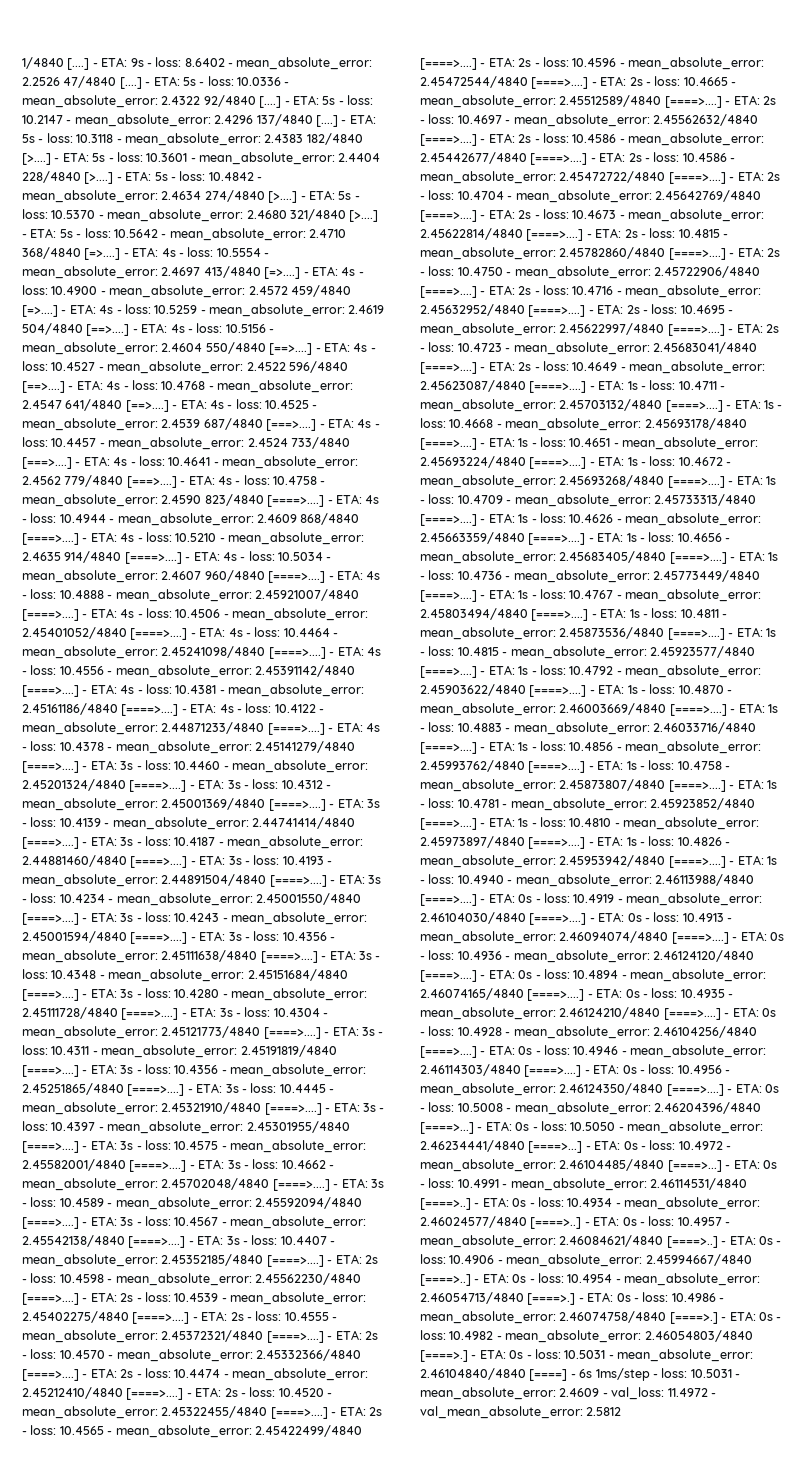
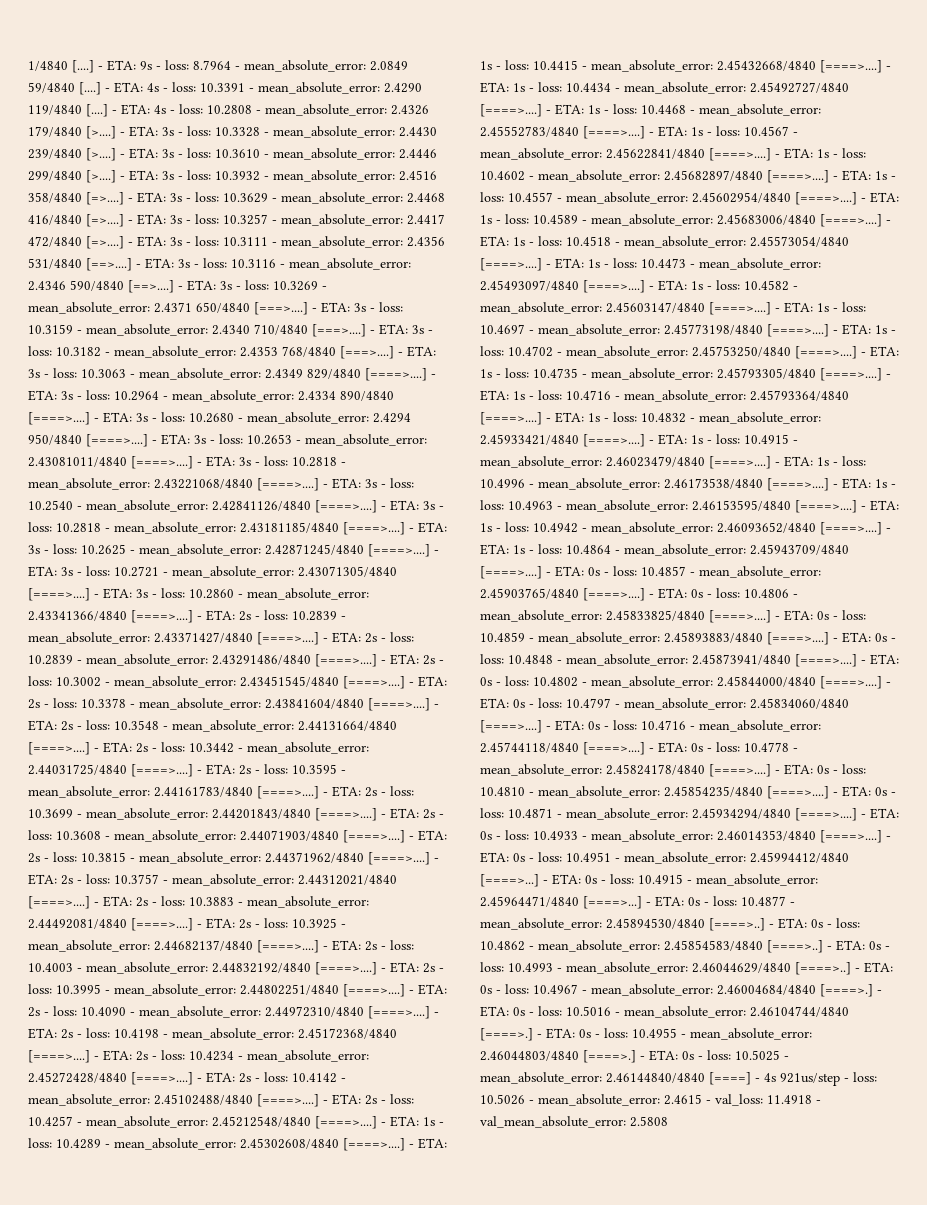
[184,57,373,70] [22,76,290,89] [22,95,373,108] [22,114,376,127] [22,133,363,146] [22,152,381,165] [22,171,262,184] [22,190,360,203] [22,209,379,222] [22,228,346,241] [22,247,269,260] [22,266,364,279] [22,285,351,298] [22,304,385,317] [22,323,274,336] [22,342,376,355] [22,361,348,374] [22,380,353,393] [22,399,318,412] [22,418,380,431] [22,437,350,450] [22,456,358,469] [22,475,326,488] [22,494,380,507] [22,513,360,526] [22,532,364,545] [22,551,332,564] [22,570,381,583] [22,589,359,602] [22,608,368,621] [22,627,338,640] [22,646,381,659] [22,665,355,678] [22,684,364,697] [22,703,324,716] [22,722,380,735] [22,741,355,754] [22,760,368,773] [22,779,331,792] [22,798,380,811] [22,817,355,830] [22,836,363,849] [22,855,332,868] [22,874,381,887] [22,893,361,906] [22,912,367,925] [22,931,335,944] [22,950,381,963] [22,969,348,982] [22,988,367,1001] [22,1007,328,1020] [22,1026,384,1039] [22,1045,337,1058] [22,1064,366,1077] [22,1083,334,1096] [22,1102,385,1115] [22,1121,350,1134] [22,1140,366,1153] [22,1159,334,1172] [22,1178,384,1191] [22,1197,362,1210] [22,1216,366,1229] [22,1235,335,1248] [22,1254,378,1267] [22,1273,361,1286] [22,1292,366,1305] [22,1311,337,1324] [22,1330,378,1343] [22,1349,361,1362] [22,1368,368,1381] [22,1387,332,1400] [22,1406,382,1419] [22,1425,362,1438] [420,57,764,70] [420,76,736,89] [420,95,776,108] [420,114,758,127] [420,133,764,146] [420,152,735,165] [420,171,780,184] [420,190,761,203] [420,209,764,222] [420,228,728,241] [420,247,780,260] [420,266,760,279] [420,285,761,298] [420,304,733,317] [420,323,779,336] [420,342,757,355] [420,361,765,374] [420,380,725,393] [420,399,783,412] [420,418,747,431] [420,437,758,450] [420,456,731,469] [420,475,776,488] [420,494,756,507] [420,513,761,526] [420,532,730,545] [420,551,778,564] [420,570,760,583] [420,589,761,602] [420,608,727,621] [420,627,776,640] [420,646,755,659] [420,665,761,678] [420,684,732,697] [420,703,778,716] [420,722,756,735] [420,741,761,754] [420,760,730,773] [420,779,777,792] [420,798,755,811] [420,817,759,830] [420,836,730,849] [420,855,777,868] [420,874,754,887] [420,893,762,906] [420,912,732,925] [420,931,784,944] [420,950,754,963] [420,969,766,982] [420,988,733,1001] [420,1007,776,1020] [420,1026,757,1039] [420,1045,766,1058] [420,1064,730,1077] [420,1083,779,1096] [420,1102,761,1115] [420,1121,763,1134] [420,1140,731,1153] [420,1159,777,1172] [420,1178,747,1191] [420,1197,760,1210] [420,1216,730,1229] [420,1235,782,1248] [420,1254,752,1267] [420,1273,760,1286] [420,1292,724,1305] [420,1311,782,1324] [420,1330,753,1343] [420,1349,753,1362] [420,1368,526,1380] 8.6402 - mean_absolute_error: 2.2526 47/4840 [....] - ETA: 5s - loss: 10.0336 - mean_absolute_error: 2.4322 92/4840 [....] - ETA: 5s - loss: 10.2147 - mean_absolute_error: 2.4296 137/4840 [....] - ETA: 5s - loss: 10.3118 - mean_absolute_error: 2.4383 182/4840 [>....] - ETA: 5s - loss: 10.3601 - mean_absolute_error: 2.4404 228/4840 [>....] - ETA: 5s - loss: 10.4842 - mean_absolute_error: 2.4634 274/4840 [>....] - ETA: 5s - loss: 10.5370 - mean_absolute_error: 2.4680 321/4840 [>....] - ETA: 5s - loss: 10.5642 - mean_absolute_error: 2.4710 368/4840 [=>....] - ETA: 4s - loss: 10.5554 - mean_absolute_error: 2.4697 413/4840 [=>....] - ETA: 4s - loss: 10.4900 - mean_absolute_error: 2.4572 459/4840 [=>....] - ETA: 4s - loss: 10.5259 - mean_absolute_error: 2.4619 504/4840 [==>....] - ETA: 4s - loss: 10.5156 - mean_absolute_error: 2.4604 550/4840 [==>....] - ETA: 4s - loss: 10.4527 - mean_absolute_error: 2.4522 596/4840 [==>....] - ETA: 4s - loss: 10.4768 - mean_absolute_error: 2.4547 641/4840 [==>....] - ETA: 4s - loss: 10.4525 - mean_absolute_error: 2.4539 687/4840 [===>....] - ETA: 4s - loss: 10.4457 - mean_absolute_error: 2.4524 733/4840 [===>....] - ETA: 4s - loss: 10.4641 - mean_absolute_error: 2.4562 779/4840 [===>....] - ETA: 4s - loss: 10.4758 - mean_absolute_error: 2.4590 823/4840 [====>....] - ETA: 4s - loss: 10.4944 - mean_absolute_error: 2.4609 868/4840 [====>....] - ETA: 4s - loss: 10.5210 - mean_absolute_error: 2.4635 914/4840 [====>....] - ETA: 4s - loss: 10.5034 - mean_absolute_error: 2.4607 960/4840 [====>....] - ETA: 4s - loss: 10.4888 - mean_absolute_error: 2.45921007/4840 [====>....] - ETA: 4s - loss: 10.4506 - mean_absolute_error: 2.45401052/4840 [====>....] - ETA: 4s - loss: 10.4464 - mean_absolute_error: 2.45241098/4840 [====>....] - ETA: 4s - loss: 10.4556 - mean_absolute_error: 2.45391142/4840 [====>....] - ETA: 4s - loss: 10.4381 - mean_absolute_error: 2.45161186/4840 [====>....] - ETA: 4s - loss: 10.4122 - mean_absolute_error: 2.44871233/4840 [====>....] - ETA: 4s - loss: 10.4378 - mean_absolute_error: 2.45141279/4840 [====>....] - ETA: 3s - loss: 10.4460 - mean_absolute_error: 2.45201324/4840 [====>....] - ETA: 3s - loss: 10.4312 - mean_absolute_error: 2.45001369/4840 [====>....] - ETA: 3s - loss: 10.4139 - mean_absolute_error: 2.44741414/4840 [====>....] - ETA: 3s - loss: 10.4187 - mean_absolute_error: 2.44881460/4840 [====>....] - ETA: 3s - loss: 10.4193 - mean_absolute_error: 2.44891504/4840 [====>....] - ETA: 3s - loss: 10.4234 - mean_absolute_error: 2.45001550/4840 [====>....] - ETA: 3s - loss: 10.4243 - mean_absolute_error: 2.45001594/4840 [====>....] - ETA: 3s - loss: 10.4356 - mean_absolute_error: 2.45111638/4840 [====>....] - ETA: 3s - loss: 10.4348 - mean_absolute_error: 2.45151684/4840 [====>....] - ETA: 3s - loss: 10.4280 - mean_absolute_error: 2.45111728/4840 [====>....] - ETA: 3s - loss: 10.4304 - mean_absolute_error: 2.45121773/4840 [====>....] - ETA: 3s - loss: 10.4311 - mean_absolute_error: 2.45191819/4840 [====>....] - ETA: 3s - loss: 10.4356 - mean_absolute_error: 2.45251865/4840 [====>....] - ETA: 3s - loss: 10.4445 - mean_absolute_error: 2.45321910/4840 [====>....] - ETA: 3s - loss: 10.4397 - mean_absolute_error: 2.45301955/4840 [====>....] - ETA: 3s - loss: 10.4575 - mean_absolute_error: 2.45582001/4840 [====>....] - ETA: 3s - loss: 10.4662 - mean_absolute_error: 2.45702048/4840 [====>....] - ETA: 3s - loss: 10.4589 - mean_absolute_error: 2.45592094/4840 [====>....] - ETA: 3s - loss: 10.4567 - mean_absolute_error: 2.45542138/4840 [====>....] - ETA: 3s - loss: 10.4407 - mean_absolute_error: 2.45352185/4840 [====>....] - ETA: 2s - loss: 10.4598 - mean_absolute_error: 2.45562230/4840 [====>....] - ETA: 2s - loss: 10.4539 - mean_absolute_error: 2.45402275/4840 [====>....] - ETA: 2s - loss: 10.4555 - mean_absolute_error: 2.45372321/4840 [====>....] - ETA: 2s - loss: 10.4570 - mean_absolute_error: 2.45332366/4840 [====>....] - ETA: 2s - loss: 10.4474 - mean_absolute_error: 2.45212410/4840 [====>....] - ETA: 2s - loss: 10.4520 - mean_absolute_error: 2.45322455/4840 [====>....] - ETA: 2s - loss: 10.4565 - mean_absolute_error: 2.45422499/4840 [====>....] - ETA: 2s - loss: 10.4596 - mean_absolute_error: 2.45472544/4840 [====>....] - ETA: 2s - loss: 10.4665 - mean_absolute_error: 2.45512589/4840 [====>....] - ETA: 2s - loss: 10.4697 - mean_absolute_error: 2.45562632/4840 [====>....] - ETA: 2s - loss: 10.4586 - mean_absolute_error: 2.45442677/4840 [====>....] - ETA: 2s - loss: 10.4586 - mean_absolute_error: 2.45472722/4840 [====>....] - ETA: 2s - loss: 10.4704 - mean_absolute_error: 2.45642769/4840 [====>....] - ETA: 2s - loss: 10.4673 - mean_absolute_error: 2.45622814/4840 [====>....] - ETA: 2s - loss: 10.4815 - mean_absolute_error: 2.45782860/4840 [====>....] - ETA: 2s - loss: 10.4750 - mean_absolute_error: 2.45722906/4840 [====>....] - ETA: 2s - loss: 10.4716 - mean_absolute_error: 2.45632952/4840 [====>....] - ETA: 2s - loss: 10.4695 - mean_absolute_error: 2.45622997/4840 [====>....] - ETA: 2s - loss: 10.4723 - mean_absolute_error: 2.45683041/4840 [====>....] - ETA: 2s - loss: 10.4649 - mean_absolute_error: 2.45623087/4840 [====>....] - ETA: 1s - loss: 10.4711 - mean_absolute_error: 2.45703132/4840 [====>....] - ETA: 1s - loss: 10.4668 - mean_absolute_error: 2.45693178/4840 [====>....] - ETA: 1s - loss: 10.4651 - mean_absolute_error: 2.45693224/4840 [====>....] - ETA: 1s - loss: 10.4672 - mean_absolute_error: 2.45693268/4840 [====>....] - ETA: 1s - loss: 10.4709 - mean_absolute_error: 2.45733313/4840 [====>....] - ETA: 1s - loss: 10.4626 - mean_absolute_error: 2.45663359/4840 [====>....] - ETA: 1s - loss: 10.4656 - mean_absolute_error: 2.45683405/4840 [====>....] - ETA: 1s - loss: 10.4736 - mean_absolute_error: 2.45773449/4840 [====>....] - ETA: 1s - loss: 10.4767 - mean_absolute_error: 2.45803494/4840 [====>....] - ETA: 1s - loss: 10.4811 - mean_absolute_error: 2.45873536/4840 [====>....] - ETA: 1s - loss: 10.4815 - mean_absolute_error: 2.45923577/4840 [====>....] - ETA: 1s - loss: 10.4792 - mean_absolute_error: 2.45903622/4840 [====>....] - ETA: 1s - loss: 10.4870 - mean_absolute_error: 2.46003669/4840 [====>....] - ETA: 1s - loss: 10.4883 - mean_absolute_error: 2.46033716/4840 [====>....] - ETA: 1s - loss: 10.4856 - mean_absolute_error: 2.45993762/4840 [====>....] - ETA: 1s - loss: 10.4758 - mean_absolute_error: 2.45873807/4840 [====>....] - ETA: 1s - loss: 10.4781 - mean_absolute_error: 2.45923852/4840 [====>....] - ETA: 1s - loss: 10.4810 - mean_absolute_error: 2.45973897/4840 [====>....] - ETA: 1s - loss: 10.4826 - mean_absolute_error: 2.45953942/4840 [====>....] - ETA: 1s - loss: 10.4940 - mean_absolute_error: 2.46113988/4840 [====>....] - ETA: 0s - loss: 10.4919 - mean_absolute_error: 2.46104030/4840 [====>....] - ETA: 0s - loss: 10.4913 - mean_absolute_error: 2.46094074/4840 [====>....] - ETA: 0s - loss: 10.4936 - mean_absolute_error: 2.46124120/4840 [====>....] - ETA: 0s - loss: 10.4894 - mean_absolute_error: 2.46074165/4840 [====>....] - ETA: 0s - loss: 10.4935 - mean_absolute_error: 2.46124210/4840 [====>....] - ETA: 0s - loss: 10.4928 - mean_absolute_error: 2.46104256/4840 [====>....] - ETA: 0s - loss: 10.4946 - mean_absolute_error: 2.46114303/4840 [====>....] - ETA: 0s - loss: 10.4956 - mean_absolute_error: 2.46124350/4840 [====>....] - ETA: 0s - loss: 10.5008 - mean_absolute_error: 2.46204396/4840 [====>...] - ETA: 0s - loss: 10.5050 - mean_absolute_error: 2.46234441/4840 [====>...] - ETA: 0s - loss: 10.4972 - mean_absolute_error: 2.46104485/4840 [====>...] - ETA: 0s - loss: 10.4991 - mean_absolute_error: 2.46114531/4840 [====>..] - ETA: 0s - loss: 10.4934 - mean_absolute_error: 2.46024577/4840 [====>..] - ETA: 0s - loss: 10.4957 - mean_absolute_error: 2.46084621/4840 [====>..] - ETA: 0s - loss: 10.4906 - mean_absolute_error: 2.45994667/4840 [====>..] - ETA: 0s - loss: 10.4954 - mean_absolute_error: 2.46054713/4840 [====>.] - ETA: 0s - loss: 10.4986 - mean_absolute_error: 2.46074758/4840 [====>.] - ETA: 0s - loss: 10.4982 - mean_absolute_error: 2.46054803/4840 [====>.] - ETA: 0s - loss: 10.5031 - mean_absolute_error: 2.46104840/4840 -> [193,60,408,72] [28,82,422,95] [28,104,429,117] [28,126,437,139] [28,148,437,161] [28,170,437,183] [28,192,445,205] [28,214,445,227] [28,236,445,249] [28,258,411,271] [28,280,327,293] [28,302,403,315] [28,324,433,337] [28,346,436,359] [28,368,436,381] [28,390,394,402] [28,412,411,425] [28,434,427,447] [28,456,346,469] [28,478,414,491] [28,500,444,513] [28,522,447,535] [28,544,439,557] [28,566,397,578] [28,588,369,601] [28,610,346,623] [28,632,414,645] [28,654,444,667] [28,676,447,689] [28,698,439,711] [28,720,397,732] [28,742,369,755] [28,764,346,777] [28,786,414,799] [28,808,444,821] [28,830,447,843] [28,852,439,865] [28,874,397,886] [28,896,369,909] [28,918,346,931] [28,940,414,953] [28,962,444,975] [28,984,447,997] [28,1006,439,1019] [28,1028,397,1040] [28,1050,369,1063] [28,1072,346,1085] [28,1094,414,1107] [28,1116,444,1129] [28,1138,447,1151] [480,60,891,73] [480,82,849,94] [480,104,821,117] [480,126,798,139] [480,148,866,161] [480,170,896,183] [480,192,899,205] [480,214,891,227] [480,236,849,248] [480,258,821,271] [480,280,798,293] [480,302,866,315] [480,324,896,337] [480,346,899,359] [480,368,891,381] [480,390,849,402] [480,412,821,425] [480,434,798,447] [480,456,866,469] [480,478,896,491] [480,500,899,513] [480,522,891,535] [480,544,849,556] [480,566,821,579] [480,588,798,601] [480,610,866,623] [480,632,896,645] [480,654,899,667] [480,676,891,689] [480,698,849,710] [480,720,821,733] [480,742,798,755] [480,764,866,777] [480,786,896,799] [480,808,899,821] [480,830,891,843] [480,852,849,864] [480,874,818,887] [480,896,795,909] [480,918,860,931] [480,940,890,953] [480,962,893,975] [480,984,882,997] [480,1006,849,1018] [480,1028,812,1041] [480,1050,789,1063] [480,1072,705,1084] 8.7964 - mean_absolute_error: 2.0849 59/4840 [....] - ETA: 4s - loss: 10.3391 - mean_absolute_error: 2.4290 119/4840 [....] - ETA: 4s - loss: 10.2808 - mean_absolute_error: 2.4326 179/4840 [>....] - ETA: 3s - loss: 10.3328 - mean_absolute_error: 2.4430 239/4840 [>....] - ETA: 3s - loss: 10.3610 - mean_absolute_error: 2.4446 299/4840 [>....] - ETA: 3s - loss: 10.3932 - mean_absolute_error: 2.4516 358/4840 [=>....] - ETA: 3s - loss: 10.3629 - mean_absolute_error: 2.4468 416/4840 [=>....] - ETA: 3s - loss: 10.3257 - mean_absolute_error: 2.4417 472/4840 [=>....] - ETA: 3s - loss: 10.3111 - mean_absolute_error: 2.4356 531/4840 [==>....] - ETA: 3s - loss: 10.3116 - mean_absolute_error: 2.4346 590/4840 [==>....] - ETA: 3s - loss: 10.3269 - mean_absolute_error: 2.4371 650/4840 [===>....] - ETA: 3s - loss: 10.3159 - mean_absolute_error: 2.4340 710/4840 [===>....] - ETA: 3s - loss: 10.3182 - mean_absolute_error: 2.4353 768/4840 [===>....] - ETA: 3s - loss: 10.3063 - mean_absolute_error: 2.4349 829/4840 [====>....] - ETA: 3s - loss: 10.2964 - mean_absolute_error: 2.4334 890/4840 [====>....] - ETA: 3s - loss: 10.2680 - mean_absolute_error: 2.4294 950/4840 [====>....] - ETA: 3s - loss: 10.2653 - mean_absolute_error: 2.43081011/4840 [====>....] - ETA: 3s - loss: 10.2818 - mean_absolute_error: 2.43221068/4840 [====>....] - ETA: 3s - loss: 10.2540 - mean_absolute_error: 2.42841126/4840 [====>....] - ETA: 3s - loss: 10.2818 - mean_absolute_error: 2.43181185/4840 [====>....] - ETA: 3s - loss: 10.2625 - mean_absolute_error: 2.42871245/4840 [====>....] - ETA: 3s - loss: 10.2721 - mean_absolute_error: 2.43071305/4840 [====>....] - ETA: 3s - loss: 10.2860 - mean_absolute_error: 2.43341366/4840 [====>....] - ETA: 2s - loss: 10.2839 - mean_absolute_error: 2.43371427/4840 [====>....] - ETA: 2s - loss: 10.2839 - mean_absolute_error: 2.43291486/4840 [====>....] - ETA: 2s - loss: 10.3002 - mean_absolute_error: 2.43451545/4840 [====>....] - ETA: 2s - loss: 10.3378 - mean_absolute_error: 2.43841604/4840 [====>....] - ETA: 2s - loss: 10.3548 - mean_absolute_error: 2.44131664/4840 [====>....] - ETA: 2s - loss: 10.3442 - mean_absolute_error: 2.44031725/4840 [====>....] - ETA: 2s - loss: 10.3595 - mean_absolute_error: 2.44161783/4840 [====>....] - ETA: 2s - loss: 10.3699 - mean_absolute_error: 2.44201843/4840 [====>....] - ETA: 2s - loss: 10.3608 - mean_absolute_error: 2.44071903/4840 [====>....] - ETA: 2s - loss: 10.3815 - mean_absolute_error: 2.44371962/4840 [====>....] - ETA: 2s - loss: 10.3757 - mean_absolute_error: 2.44312021/4840 [====>....] - ETA: 2s - loss: 10.3883 - mean_absolute_error: 2.44492081/4840 [====>....] - ETA: 2s - loss: 10.3925 - mean_absolute_error: 2.44682137/4840 [====>....] - ETA: 2s - loss: 10.4003 - mean_absolute_error: 2.44832192/4840 [====>....] - ETA: 2s - loss: 10.3995 - mean_absolute_error: 2.44802251/4840 [====>....] - ETA: 2s - loss: 10.4090 - mean_absolute_error: 2.44972310/4840 [====>....] - ETA: 2s - loss: 10.4198 - mean_absolute_error: 2.45172368/4840 [====>....] - ETA: 2s - loss: 10.4234 - mean_absolute_error: 2.45272428/4840 [====>....] - ETA: 2s - loss: 10.4142 - mean_absolute_error: 2.45102488/4840 [====>....] - ETA: 2s - loss: 10.4257 - mean_absolute_error: 2.45212548/4840 [====>....] - ETA: 1s - loss: 10.4289 - mean_absolute_error: 2.45302608/4840 [====>....] - ETA: 1s - loss: 10.4415 - mean_absolute_error: 2.45432668/4840 [====>....] - ETA: 1s - loss: 10.4434 - mean_absolute_error: 2.45492727/4840 [====>....] - ETA: 1s - loss: 10.4468 - mean_absolute_error: 2.45552783/4840 [====>....] - ETA: 1s - loss: 10.4567 - mean_absolute_error: 2.45622841/4840 [====>....] - ETA: 1s - loss: 10.4602 - mean_absolute_error: 2.45682897/4840 [====>....] - ETA: 1s - loss: 10.4557 - mean_absolute_error: 2.45602954/4840 [====>....] - ETA: 1s - loss: 10.4589 - mean_absolute_error: 2.45683006/4840 [====>....] - ETA: 1s - loss: 10.4518 - mean_absolute_error: 2.45573054/4840 [====>....] - ETA: 1s - loss: 10.4473 - mean_absolute_error: 2.45493097/4840 [====>....] - ETA: 1s - loss: 10.4582 - mean_absolute_error: 2.45603147/4840 [====>....] - ETA: 1s - loss: 10.4697 - mean_absolute_error: 2.45773198/4840 [====>....] - ETA: 1s - loss: 10.4702 - mean_absolute_error: 2.45753250/4840 [====>....] - ETA: 1s - loss: 10.4735 - mean_absolute_error: 2.45793305/4840 [====>....] - ETA: 1s - loss: 10.4716 - mean_absolute_error: 2.45793364/4840 [====>....] - ETA: 1s - loss: 10.4832 - mean_absolute_error: 2.45933421/4840 [====>....] - ETA: 1s - loss: 10.4915 - mean_absolute_error: 2.46023479/4840 [====>....] - ETA: 1s - loss: 10.4996 - mean_absolute_error: 2.46173538/4840 [====>....] - ETA: 1s - loss: 10.4963 - mean_absolute_error: 2.46153595/4840 [====>....] - ETA: 1s - loss: 10.4942 - mean_absolute_error: 2.46093652/4840 [====>....] - ETA: 1s - loss: 10.4864 - mean_absolute_error: 2.45943709/4840 [====>....] - ETA: 0s - loss: 10.4857 - mean_absolute_error: 2.45903765/4840 [====>....] - ETA: 0s - loss: 10.4806 - mean_absolute_error: 2.45833825/4840 [====>....] - ETA: 0s - loss: 10.4859 - mean_absolute_error: 2.45893883/4840 [====>....] - ETA: 0s - loss: 10.4848 - mean_absolute_error: 2.45873941/4840 [====>....] - ETA: 0s - loss: 10.4802 - mean_absolute_error: 2.45844000/4840 [====>....] - ETA: 0s - loss: 10.4797 - mean_absolute_error: 2.45834060/4840 [====>....] - ETA: 0s - loss: 10.4716 - mean_absolute_error: 2.45744118/4840 [====>....] - ETA: 0s - loss: 10.4778 - mean_absolute_error: 2.45824178/4840 [====>....] - ETA: 0s - loss: 10.4810 - mean_absolute_error: 2.45854235/4840 [====>....] - ETA: 0s - loss: 10.4871 - mean_absolute_error: 2.45934294/4840 [====>....] - ETA: 0s - loss: 10.4933 - mean_absolute_error: 2.46014353/4840 [====>....] - ETA: 0s - loss: 10.4951 - mean_absolute_error: 2.45994412/4840 [====>...] - ETA: 0s - loss: 10.4915 - mean_absolute_error: 2.45964471/4840 [====>...] - ETA: 0s - loss: 10.4877 - mean_absolute_error: 2.45894530/4840 [====>..] - ETA: 0s - loss: 10.4862 - mean_absolute_error: 2.45854583/4840 [====>..] - ETA: 0s - loss: 10.4993 - mean_absolute_error: 2.46044629/4840 [====>..] - ETA: 0s - loss: 10.4967 - mean_absolute_error: 2.46004684/4840 [====>.] - ETA: 0s - loss: 10.5016 - mean_absolute_error: 2.46104744/4840 [====>.] - ETA: 0s - loss: 10.4955 - mean_absolute_error: 2.46044803/4840 [====>.] - ETA: 0s - loss: 10.5025 - mean_absolute_error: 2.46144840/4840
[579,1368,740,1381] [420,1387,600,1400] 6s 1ms/step - loss: 10.5031 - mean_absolute_error: 2.4609 -> [764,1072,877,1086] [480,1094,702,1106] 4s 921us/step - loss: 10.5026 - mean_absolute_error: 2.4615
[667,1388,708,1397] 11.4972 -> [767,1095,812,1104] 11.4918
[586,1407,622,1416] 2.5812 -> [630,1116,668,1127] 2.5808

